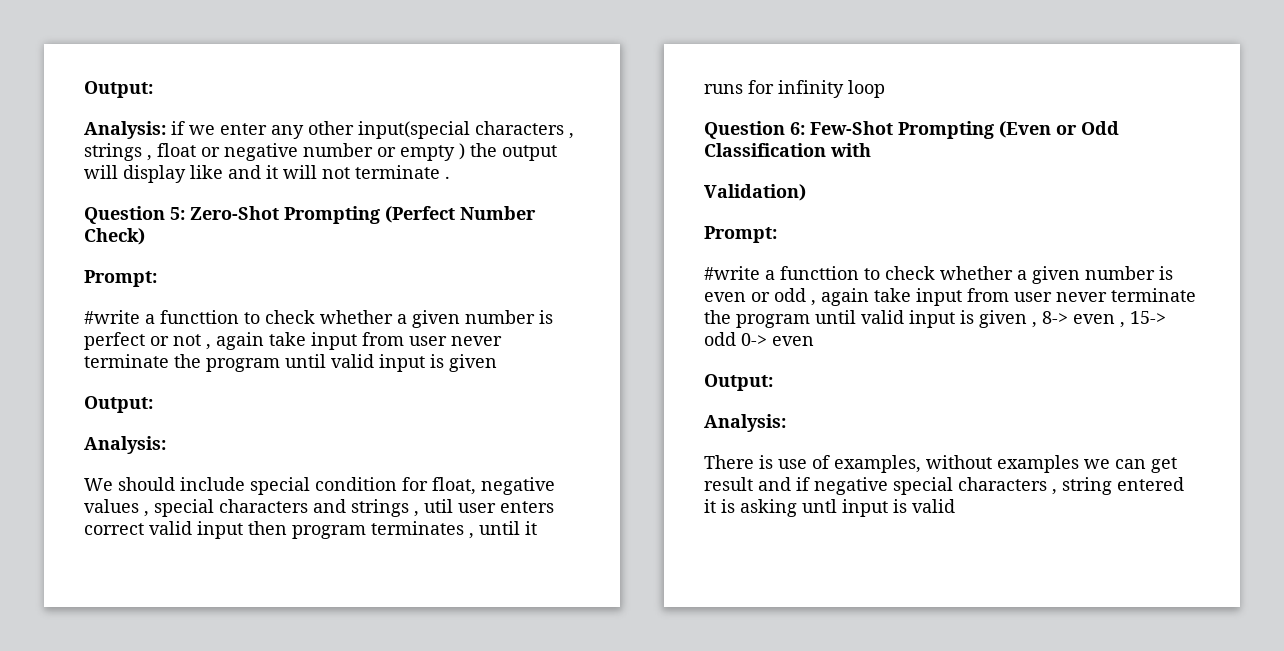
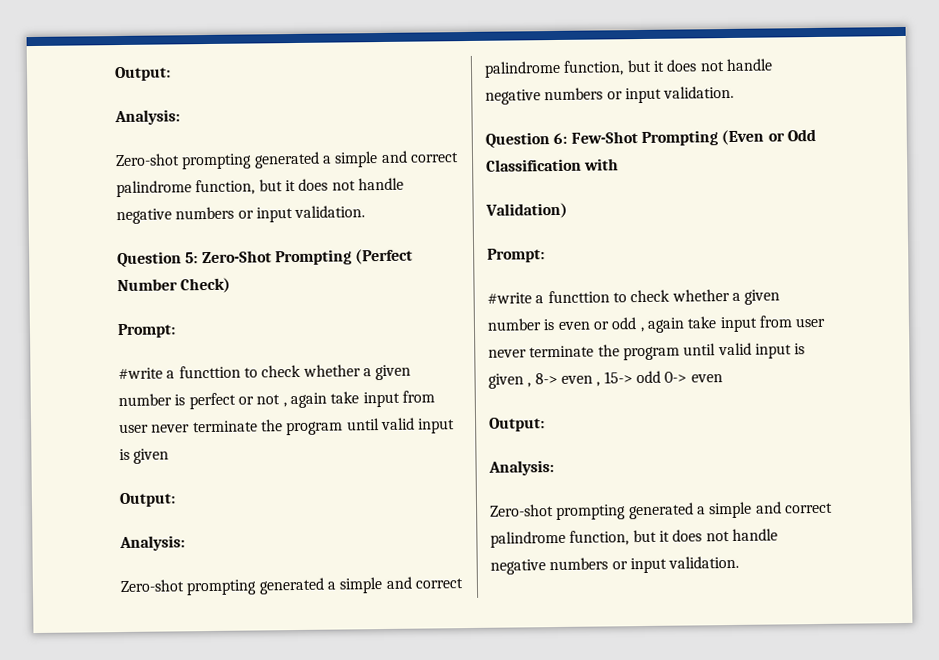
[84,81,153,98] [84,121,574,139] [84,143,557,161] [84,165,450,183] Output: // Analysis: if we enter any other input(special characters , strings , float or negative number or empty ) the output will display like and it will not terminate . -> [114,66,171,82] [114,109,180,126] [115,150,459,170] [116,177,404,198] [116,205,366,225] Output: // Analysis: // Zero-shot prompting generated a simple and correct palindrome function, but it does not handle negative numbers or input validation.
[84,477,555,495] [84,499,554,517] [84,521,537,539] [704,80,885,98] We should include special condition for float, negative values , special characters and strings , util user enters correct valid input then program terminates , until it runs for infinity loop -> [120,576,463,596] [484,58,773,78] [485,85,735,105] Zero-shot prompting generated a simple and correct palindrome function, but it does not handle negative numbers or input validation.
[704,455,1177,473] [704,477,1184,495] [704,499,955,517] There is use of examples, without examples we can get result and if negative special characters , string entered it is asking untl input is valid -> [490,501,833,521] [490,528,778,548] [490,555,740,575] Zero-shot prompting generated a simple and correct palindrome function, but it does not handle negative numbers or input validation.

